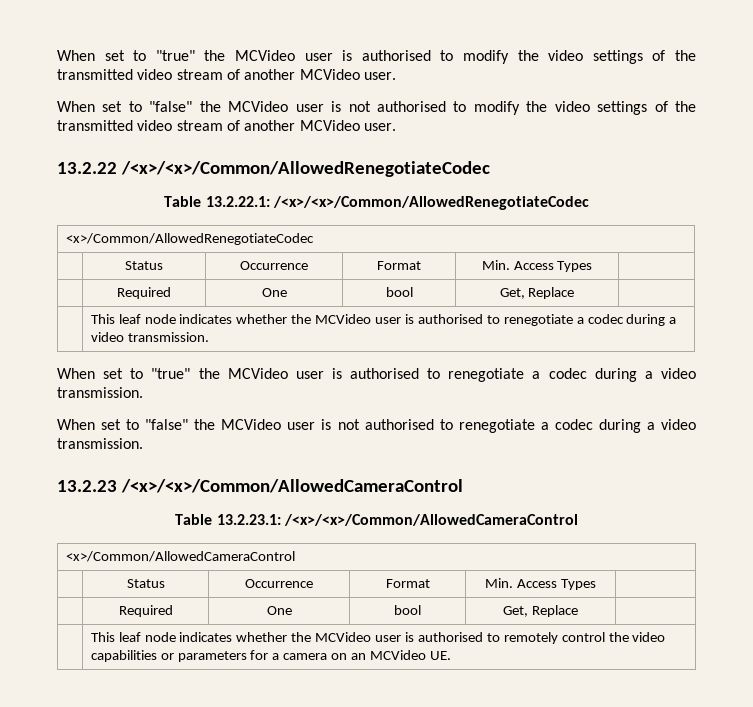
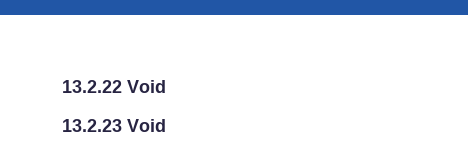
[57,50,697,64] [57,69,396,80] [57,101,696,115] [57,120,396,131] [57,161,490,177] [164,196,589,210] [65,233,314,245] [125,261,163,270] [240,261,308,270] [377,261,421,270] [481,260,593,272] [117,287,171,299] [261,288,287,297] [385,287,413,297] [499,287,575,299] [90,314,677,326] [90,332,209,342] [57,368,696,382] [57,387,143,398] [57,419,696,433] [57,438,143,449] [57,479,463,493] [175,514,578,526] [65,551,295,562] [126,579,165,588] [245,579,313,588] [385,579,430,588] [485,578,596,590] [118,605,173,617] [266,606,292,615] [394,605,421,615] [503,605,578,617] [90,632,666,644] [90,650,451,662] When set to "true" the MCVideo user is authorised to modify the video settings of the transmitted video stream of another MCVideo user. // When set to "false" the MCVideo user is not authorised to modify the video settings of the transmitted video stream of another MCVideo user. // 13.2.22 /<x>/<x>/Common/AllowedRenegotiateCodec // Table 13.2.22.1: /<x>/<x>/Common/AllowedRenegotiateCodec // <x>/Common/AllowedRenegotiateCodec // | Status | Occurrence | Format | Min. Access Types | // | Required | One | bool | Get, Replace | // | This leaf node indicates whether the MCVideo user is authorised to renegotiate a codec during a video transmission. // When set to "true" the MCVideo user is authorised to renegotiate a codec during a video transmission. // When set to "false" the MCVideo user is not authorised to renegotiate a codec during a video transmission. // 13.2.23 /<x>/<x>/Common/AllowedCameraControl // Table 13.2.23.1: /<x>/<x>/Common/AllowedCameraControl // <x>/Common/AllowedCameraControl // | Status | Occurrence | Format | Min. Access Types | // | Required | One | bool | Get, Replace | // | This leaf node indicates whether the MCVideo user is authorised to remotely control the video capabilities or parameters for a camera on an MCVideo UE. -> [62,80,166,93] [62,119,166,132] 13.2.22 Void // 13.2.23 Void

